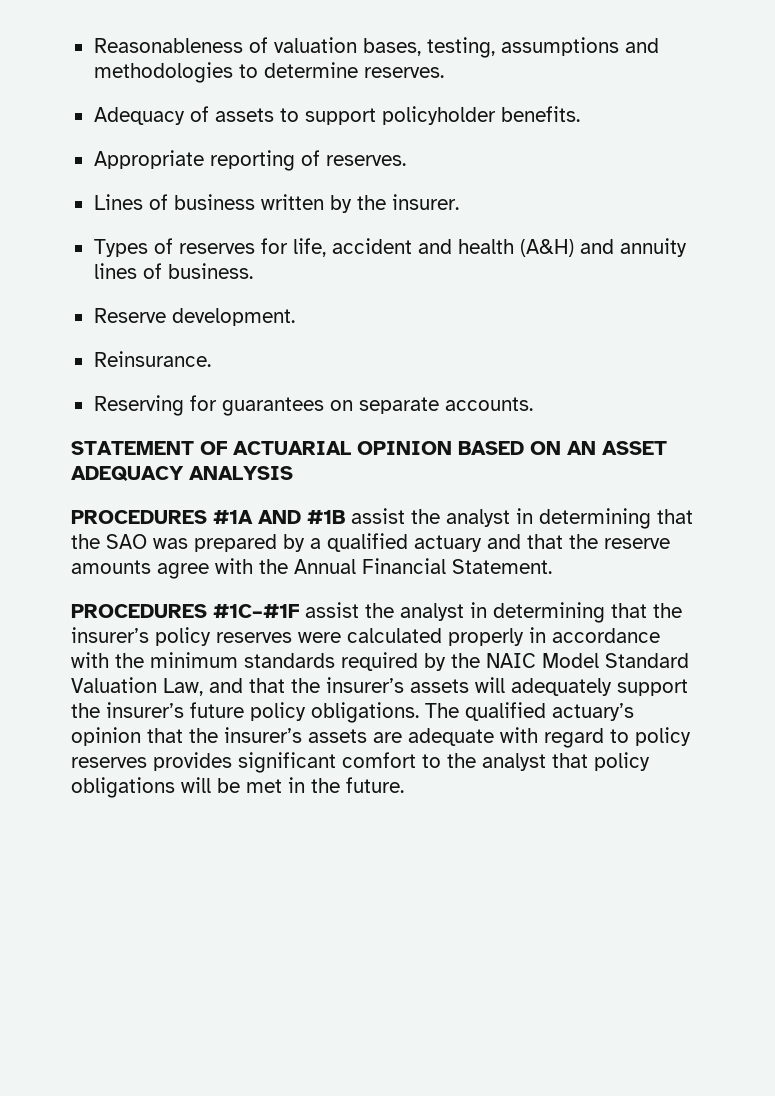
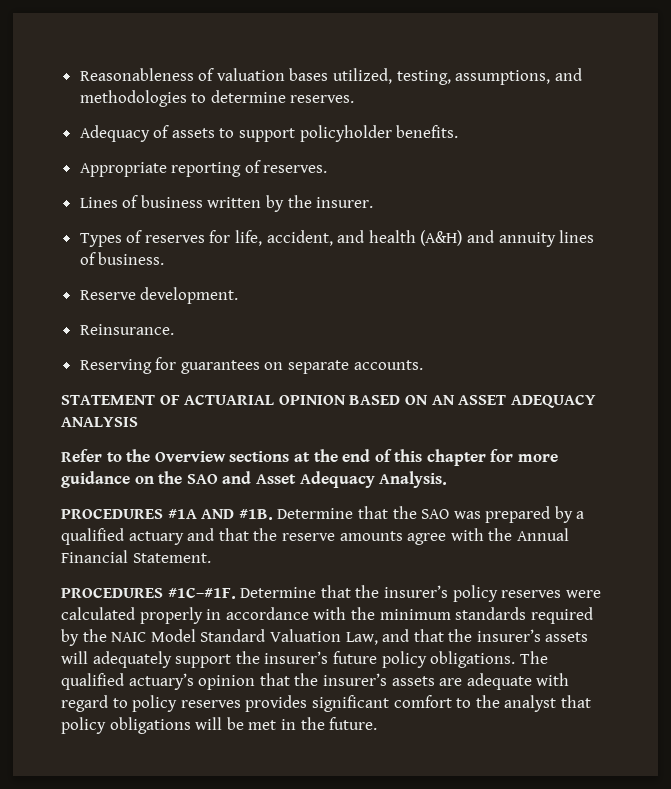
[362,37,619,58] bases, testing, assumptions -> [289,68,551,85] bases utilized, testing, assumptions,
[331,238,412,254] accident -> [266,230,333,246] accident,
[71,508,651,529] PROCEDURES #1A AND #1B assist the analyst in determining -> [61,449,559,466] [61,471,448,488] [61,508,354,520] Refer to the Overview sections at the end of this chapter for more guidance on the SAO and Asset Adequacy Analysis. // PROCEDURES #1A AND #1B. Determine
[213,602,605,623] #1C–#1F assist the analyst in determining -> [167,587,317,599] #1C–#1F. Determine

